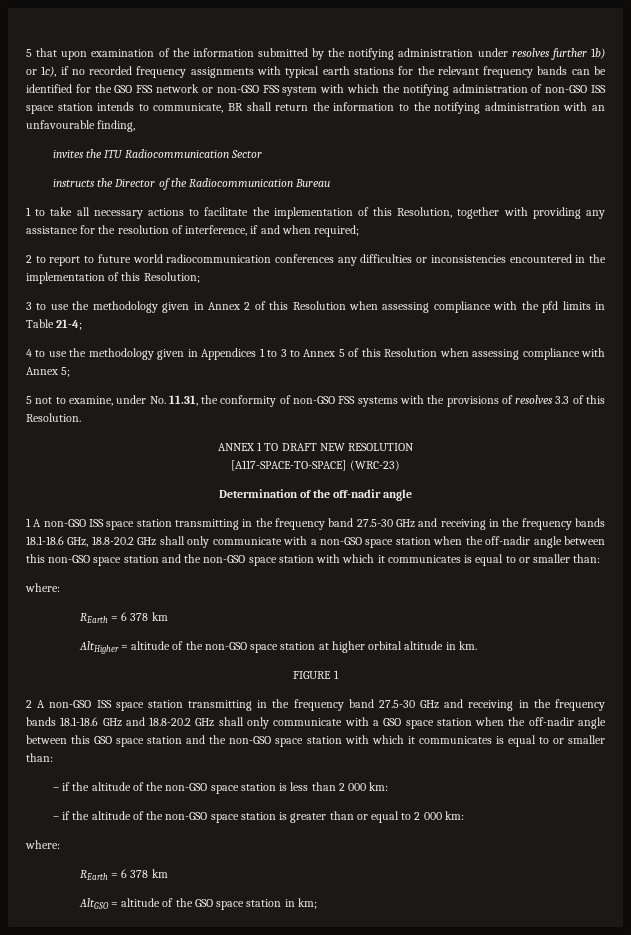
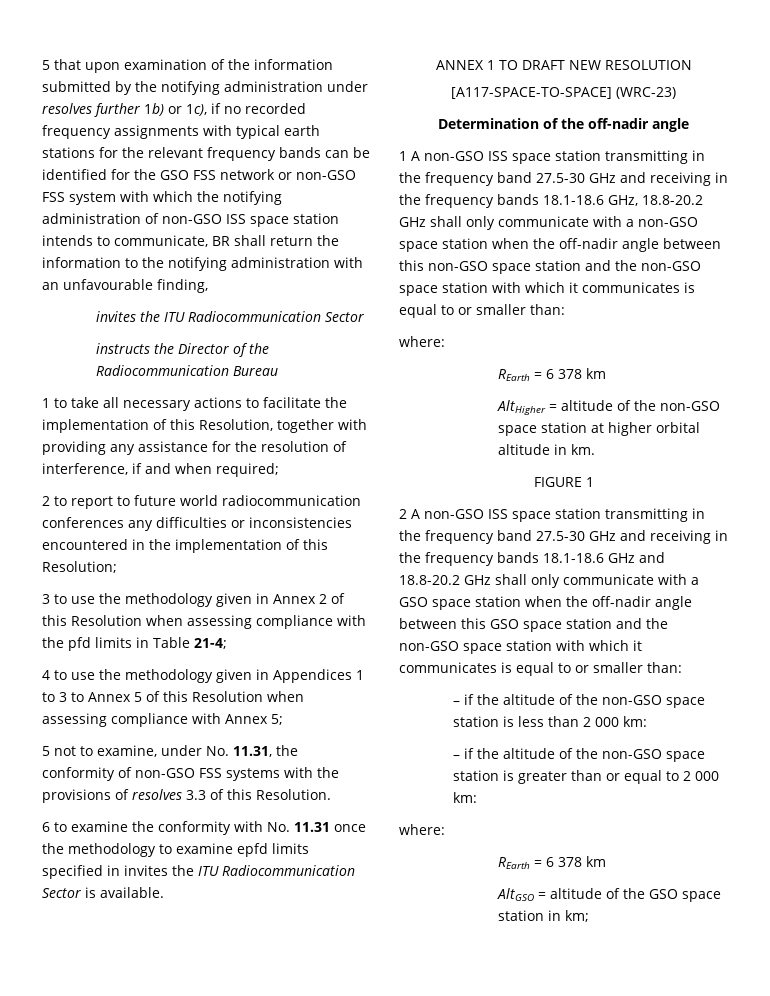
(81, 417) none -> [42,821,366,835] [42,843,309,857] [42,865,355,879] [42,887,164,898] // 6 to examine the conformity with No. 11.31 once the methodology to examine epfd limits specified in invites the ITU Radiocommunication Sector is available.

